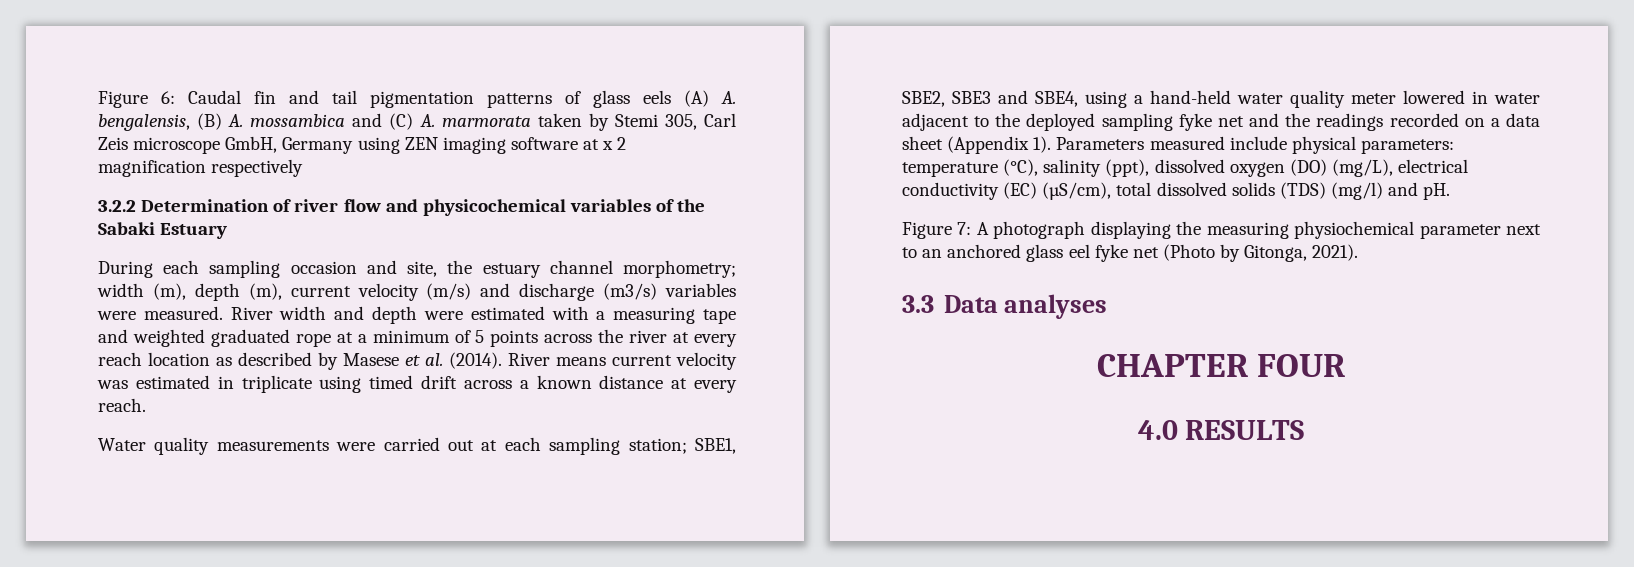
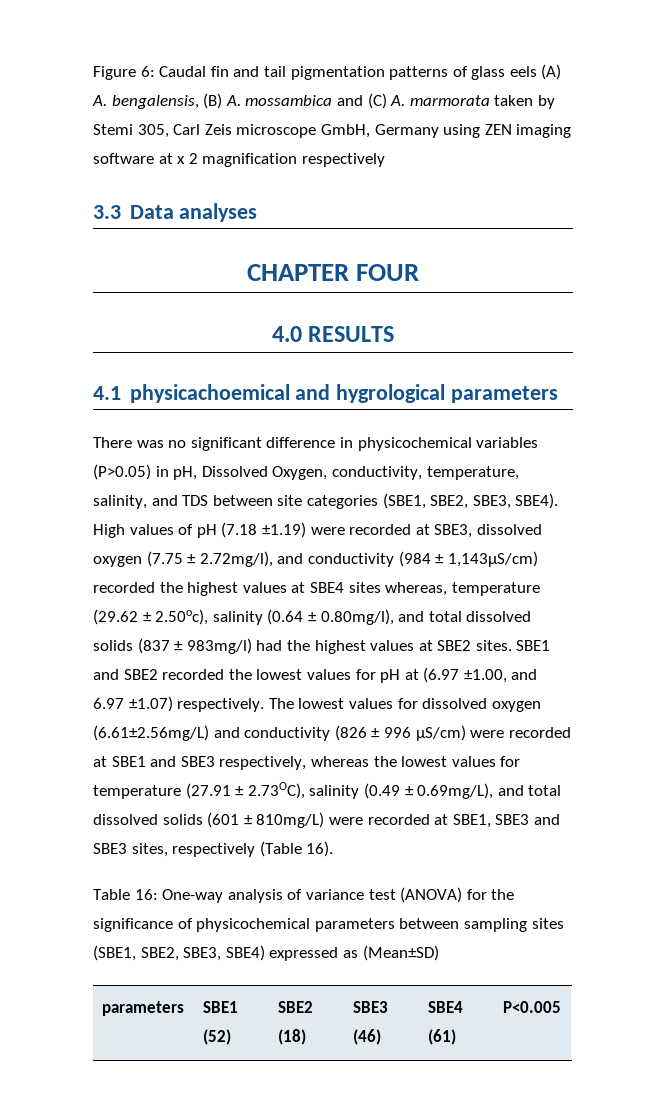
[98,199,706,216] [98,222,228,239] [98,260,736,278] [97,283,736,301] [97,306,736,324] [98,329,738,347] [98,352,737,370] [97,375,737,393] [98,398,146,412] [98,437,736,455] [902,90,1540,108] [902,113,1540,131] [902,136,1454,154] [902,159,1469,177] [902,182,1451,200] [902,221,1541,239] [902,244,1359,262] // 3.2.2 Determination of river flow and physicochemical variables of the Sabaki Estuary // During each sampling occasion and site, the estuary channel morphometry; width (m), depth (m), current velocity (m/s) and discharge (m3/s) variables were measured. River width and depth were estimated with a measuring tape and weighted graduated rope at a minimum of 5 points across the river at every reach location as described by Masese et al. (2014). River means current velocity was estimated in triplicate using timed drift across a known distance at every reach. // Water quality measurements were carried out at each sampling station; SBE1, SBE2, SBE3 and SBE4, using a hand-held water quality meter lowered in water adjacent to the deployed sampling fyke net and the readings recorded on a data sheet (Appendix 1). Parameters measured include physical parameters: temperature (°C), salinity (ppt), dissolved oxygen (DO) (mg/L), electrical conductivity (EC) (µS/cm), total dissolved solids (TDS) (mg/l) and pH. // Figure 7: A photograph displaying the measuring physiochemical parameter next to an anchored glass eel fyke net (Photo by Gitonga, 2021). -> (385, 160) none
(1305, 430) none -> [93,384,558,403] [93,437,539,451] [93,464,519,480] [93,493,559,509] [93,522,542,538] [93,551,538,567] [93,582,540,596] [93,609,532,625] [93,638,551,654] [93,667,538,683] [93,696,541,712] [93,725,571,741] [93,756,521,770] [93,782,562,799] [93,812,560,828] [93,841,334,857] [93,887,515,903] [93,918,564,932] [93,945,439,961] [102,1001,185,1016] [203,1001,239,1013] [203,1029,232,1045] [278,1001,314,1013] [278,1029,307,1045] [353,1001,389,1013] [353,1029,382,1045] [428,1001,464,1013] [428,1029,457,1045] [503,1001,562,1013] // 4.1 physicachoemical and hygrological parameters // There was no significant difference in physicochemical variables (P>0.05) in pH, Dissolved Oxygen, conductivity, temperature, salinity, and TDS between site categories (SBE1, SBE2, SBE3, SBE4). High values of pH (7.18 ±1.19) were recorded at SBE3, dissolved oxygen (7.75 ± 2.72mg/l), and conductivity (984 ± 1,143µS/cm) recorded the highest values at SBE4 sites whereas, temperature (29.62 ± 2.50oc), salinity (0.64 ± 0.80mg/l), and total dissolved solids (837 ± 983mg/l) had the highest values at SBE2 sites. SBE1 and SBE2 recorded the lowest values for pH at (6.97 ±1.00, and 6.97 ±1.07) respectively. The lowest values for dissolved oxygen (6.61±2.56mg/L) and conductivity (826 ± 996 µS/cm) were recorded at SBE1 and SBE3 respectively, whereas the lowest values for temperature (27.91 ± 2.73OC), salinity (0.49 ± 0.69mg/L), and total dissolved solids (601 ± 810mg/L) were recorded at SBE1, SBE3 and SBE3 sites, respectively (Table 16). // Table 16: One-way analysis of variance test (ANOVA) for the significance of physicochemical parameters between sampling sites (SBE1, SBE2, SBE3, SBE4) expressed as (Mean±SD) // parameters | SBE1 (52) | SBE2 (18) | SBE3 (46) | SBE4 (61) | P<0.005

